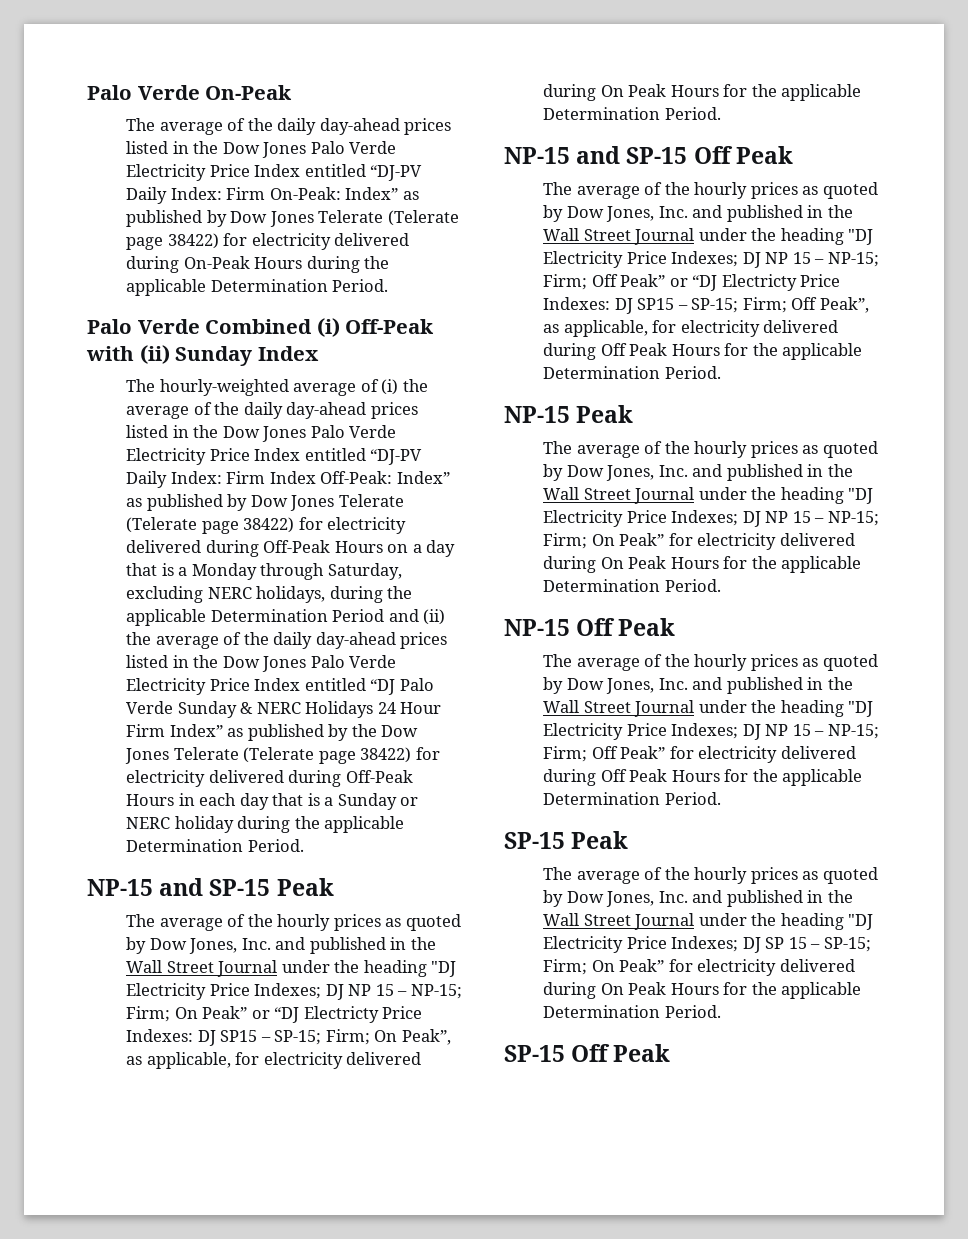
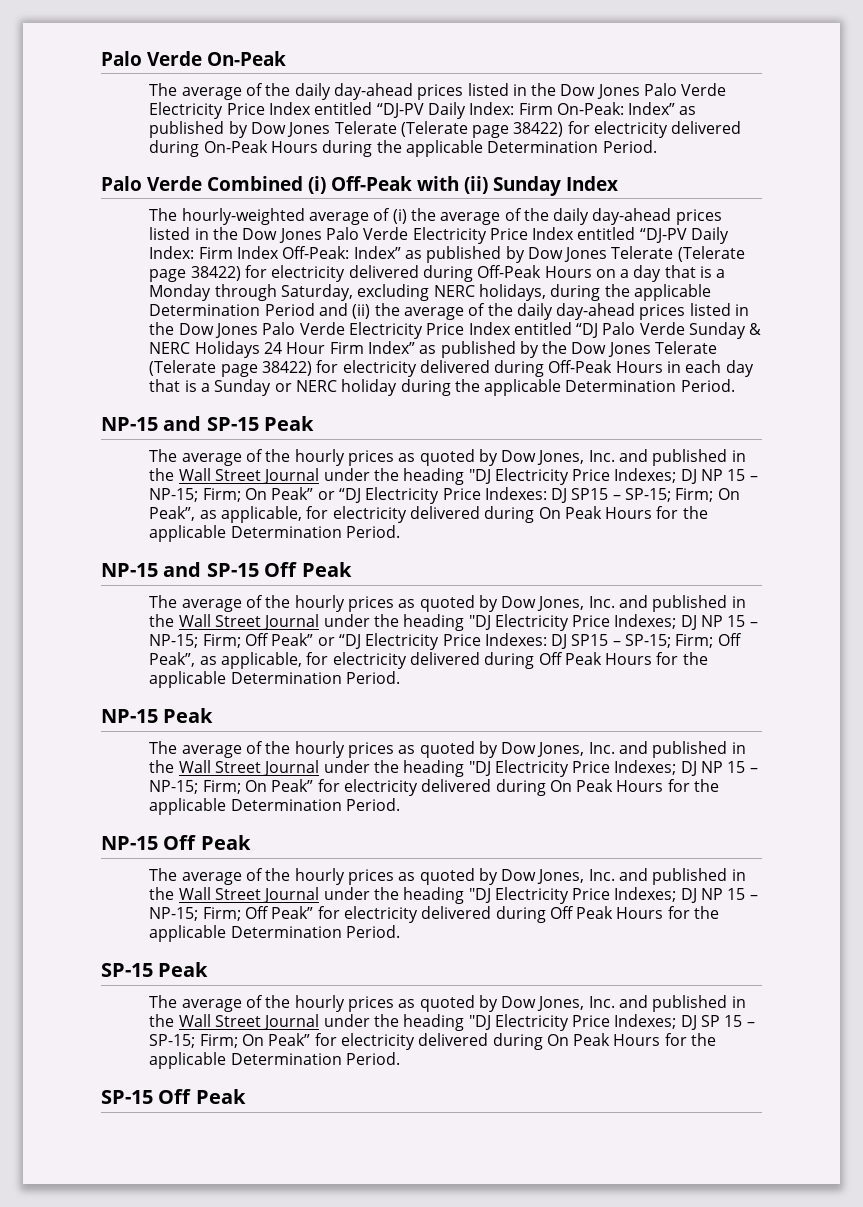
[303,1006,379,1023] Electricty -> [365,487,440,504] Electricity
[721,274,797,291] Electricty -> [365,633,440,650] Electricity

